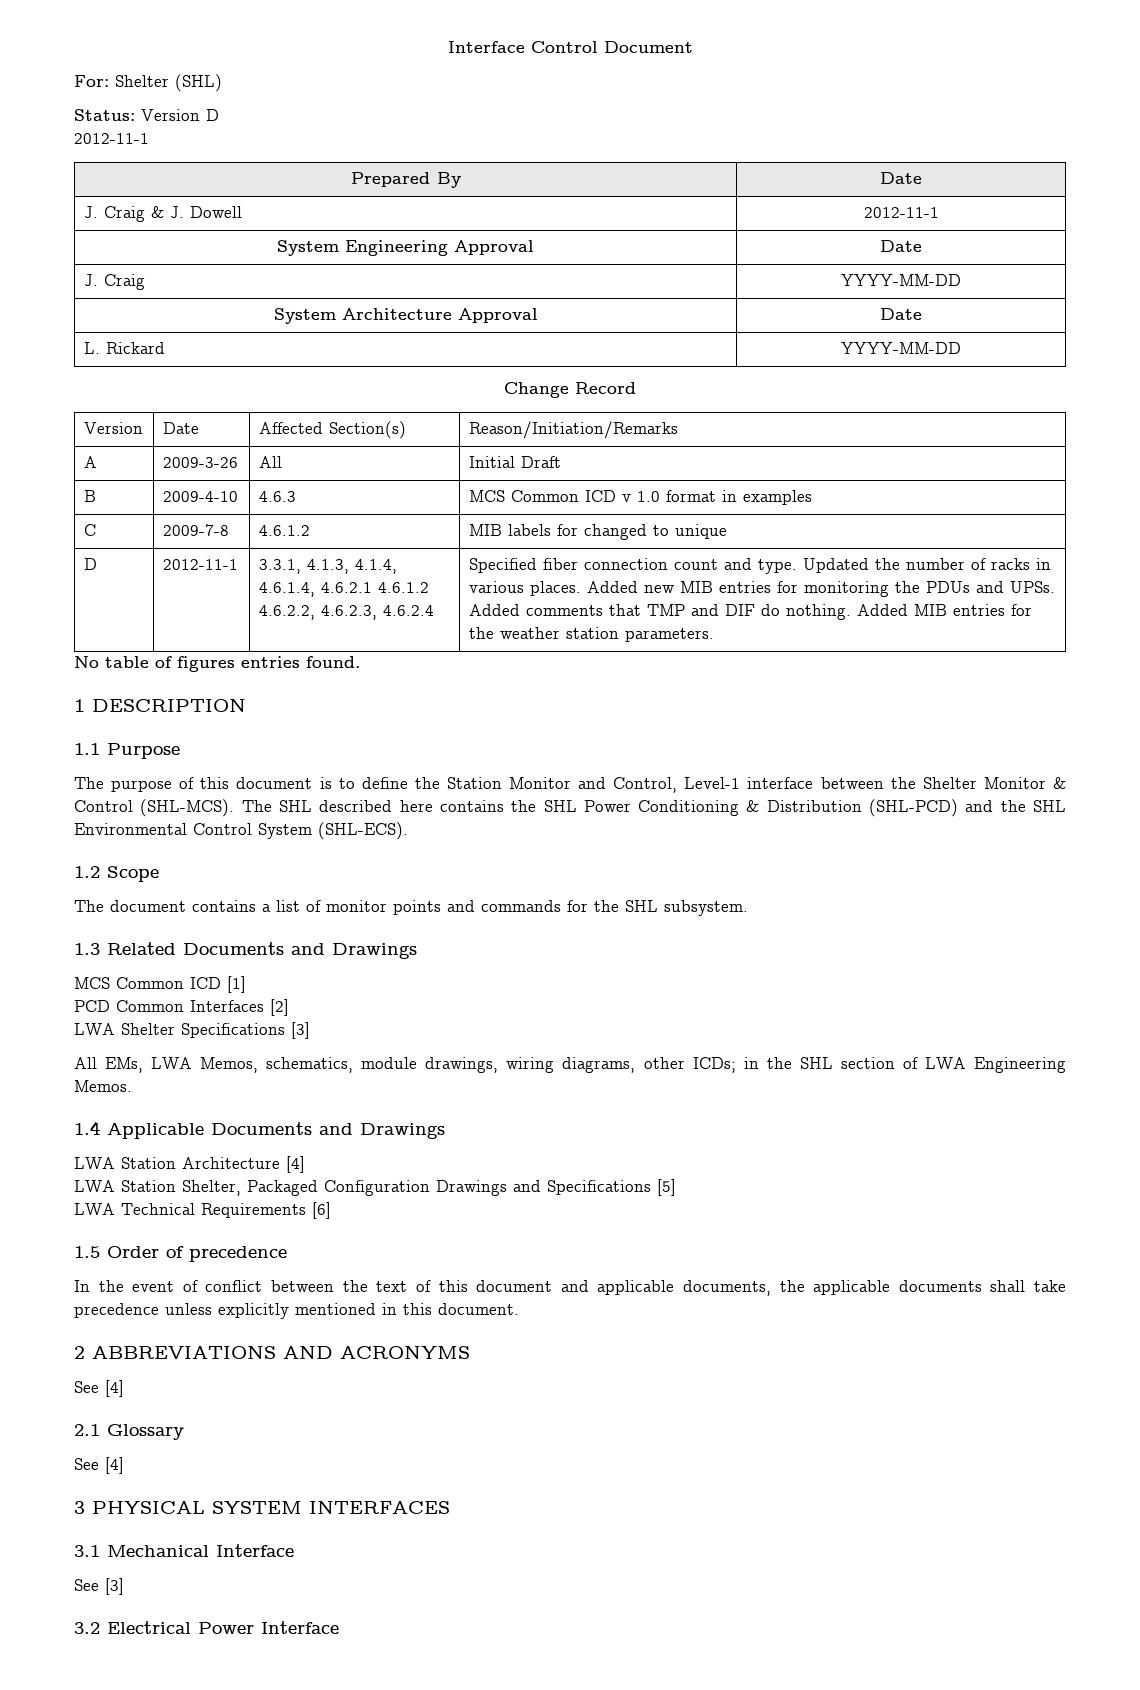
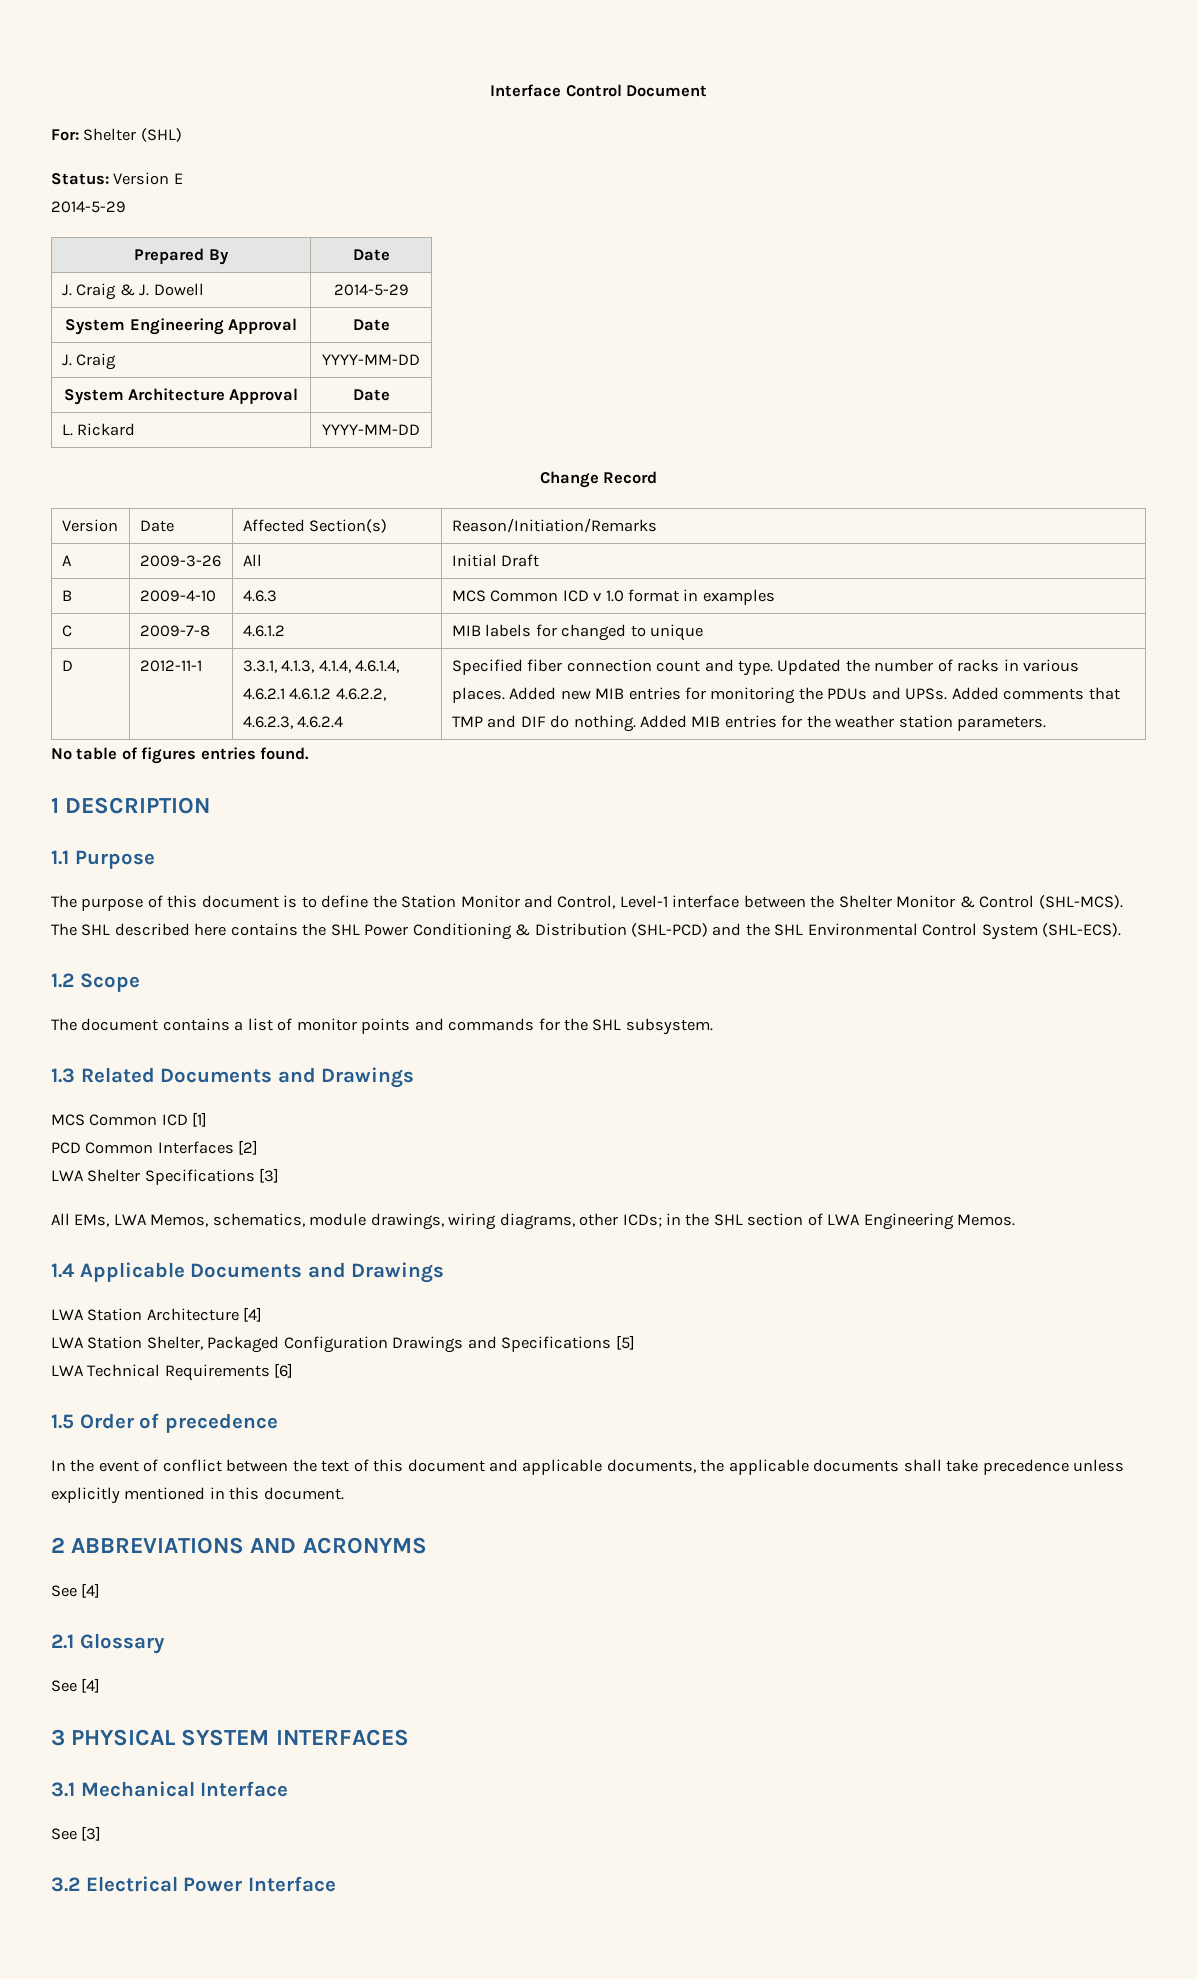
[206,109,219,121] [74,133,149,144] D // 2012-11-1 -> [173,173,183,184] [51,201,126,213] E // 2014-5-29
[863,207,939,218] 2012-11-1 -> [333,284,409,296] 2014-5-29

